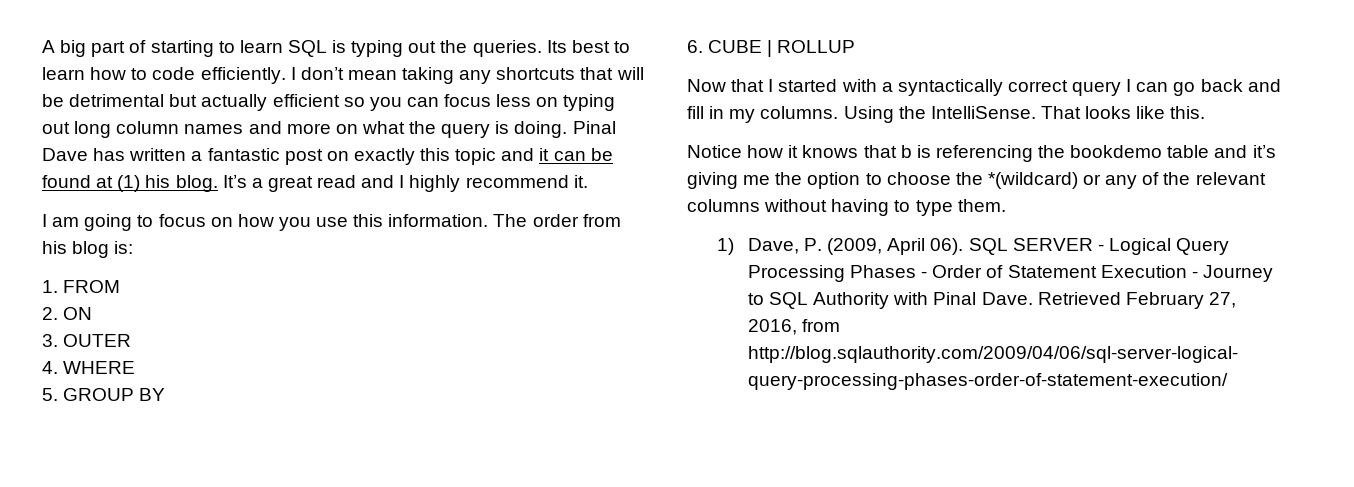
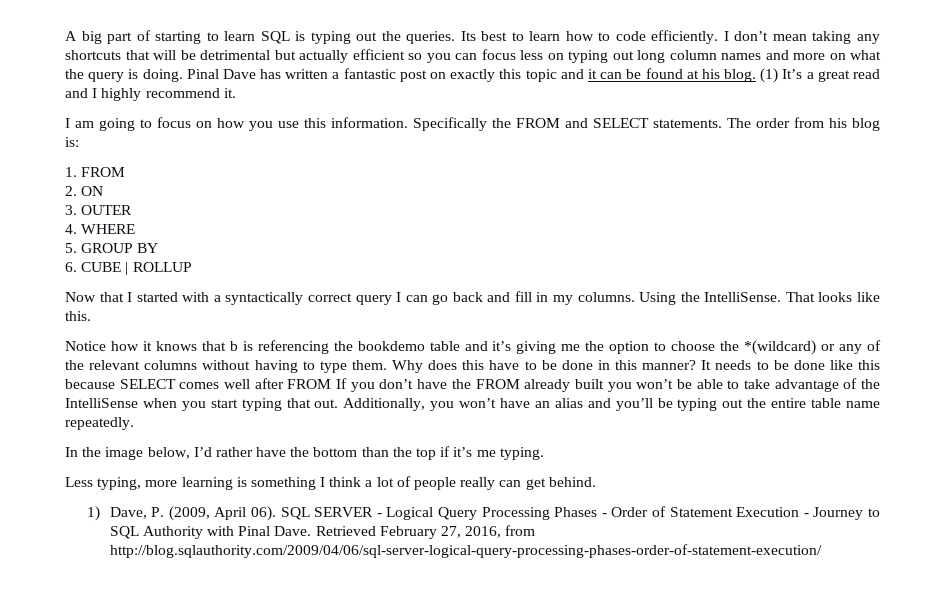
[117,175,141,192] (1) -> (699, 74) none
(218, 183) none -> [760,68,779,83] (1)
(489, 220) none -> [413,117,722,131] Specifically the FROM and SELECT statements.
(1006, 205) none -> [392,360,880,373] [65,378,880,392] [65,398,881,411] [65,417,134,430] [65,446,544,460] [65,476,596,490] Why does this have to be done in this manner? It needs to be done like this because SELECT comes well after FROM If you don’t have the FROM already built you won’t be able to take advantage of the IntelliSense when you start typing that out. Additionally, you won’t have an alias and you’ll be typing out the entire table name repeatedly. // In the image below, I’d rather have the bottom than the top if it’s me typing. // Less typing, more learning is something I think a lot of people really can get behind.

